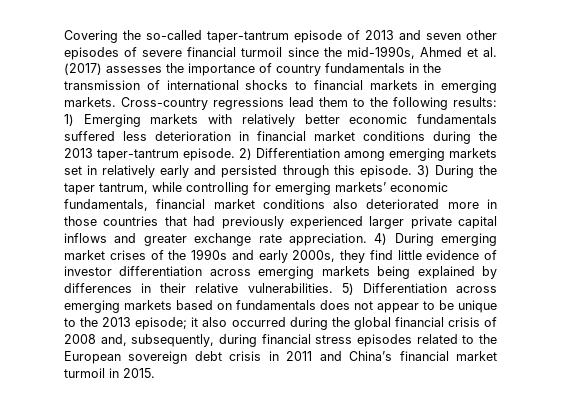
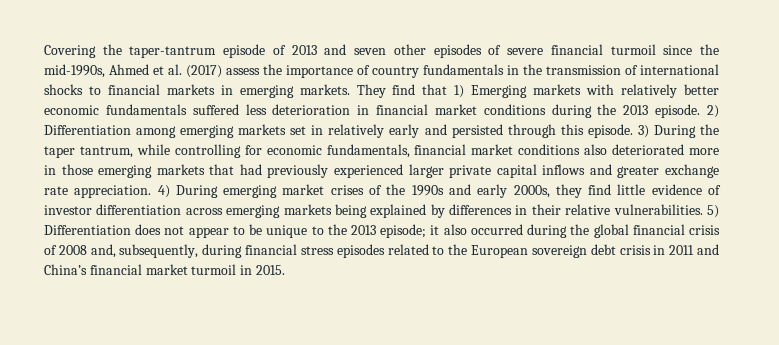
[146,30,202,40] so-called -> (122, 49) none
[106,66,162,73] assesses -> [226,68,260,75] assess
[121,97,497,110] Cross-country regressions lead them to the following results: -> [356,84,448,98] They find that
[97,149,179,161] taper-tantrum -> (649, 110) none
[275,182,386,195] emerging markets’ -> (262, 150) none
[103,216,159,226] countries -> [98,164,205,178] emerging markets
[456,286,498,293] [64,300,316,313] across emerging markets based on fundamentals -> (131, 230) none

